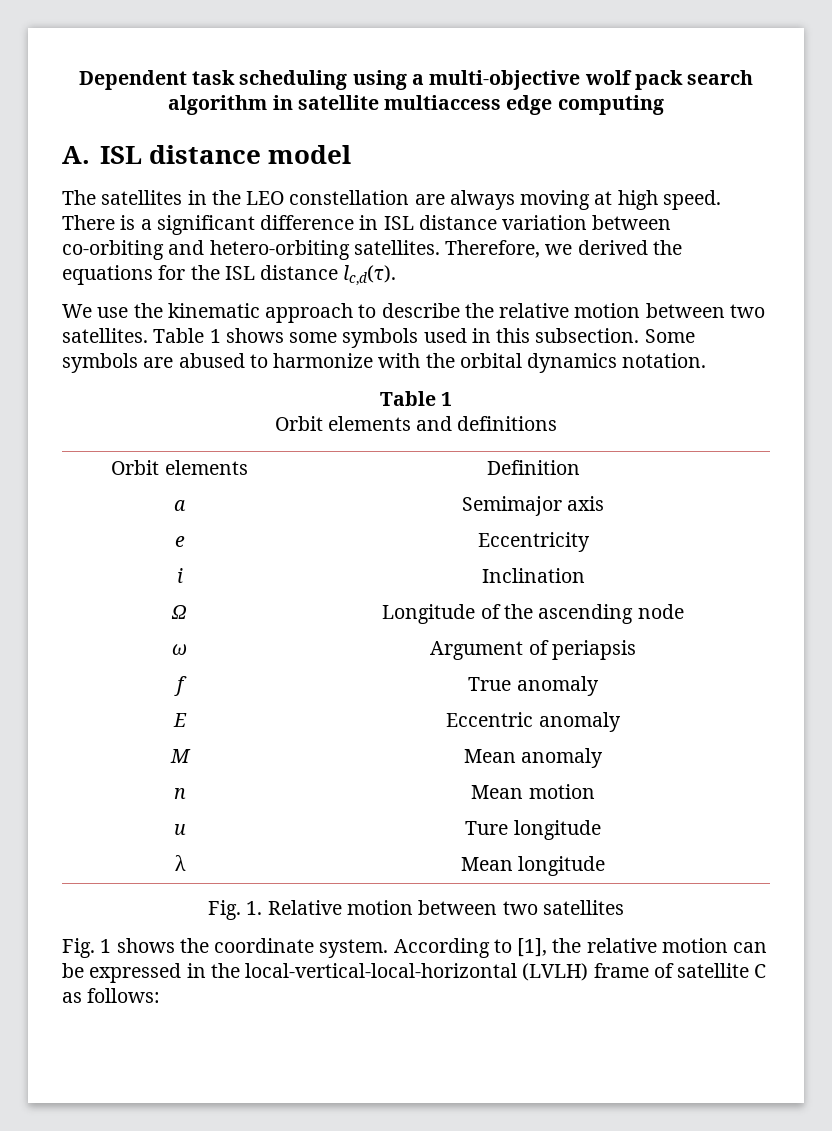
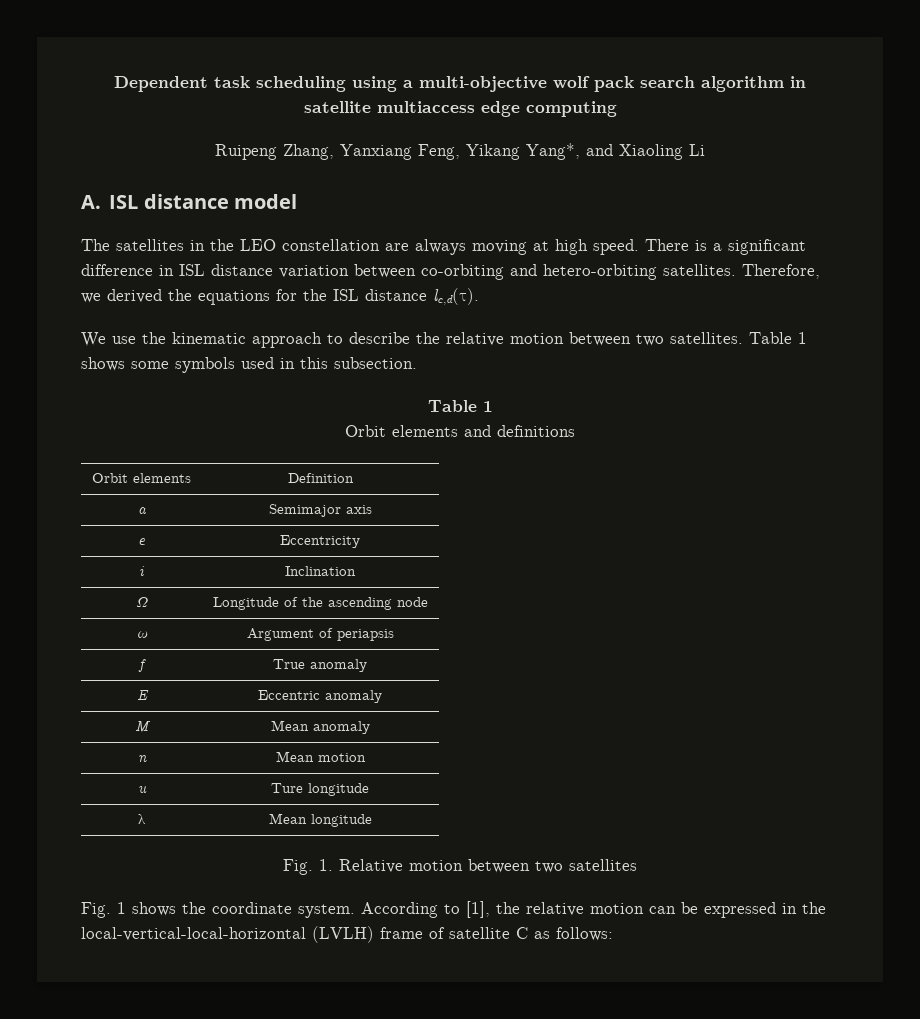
(664, 105) none -> [215,143,705,160] // Ruipeng Zhang, Yanxiang Feng, Yikang Yang*, and Xiaoling Li
[644,329,695,343] [62,353,707,373] Some symbols are abused to harmonize with the orbital dynamics notation. -> (417, 363) none

